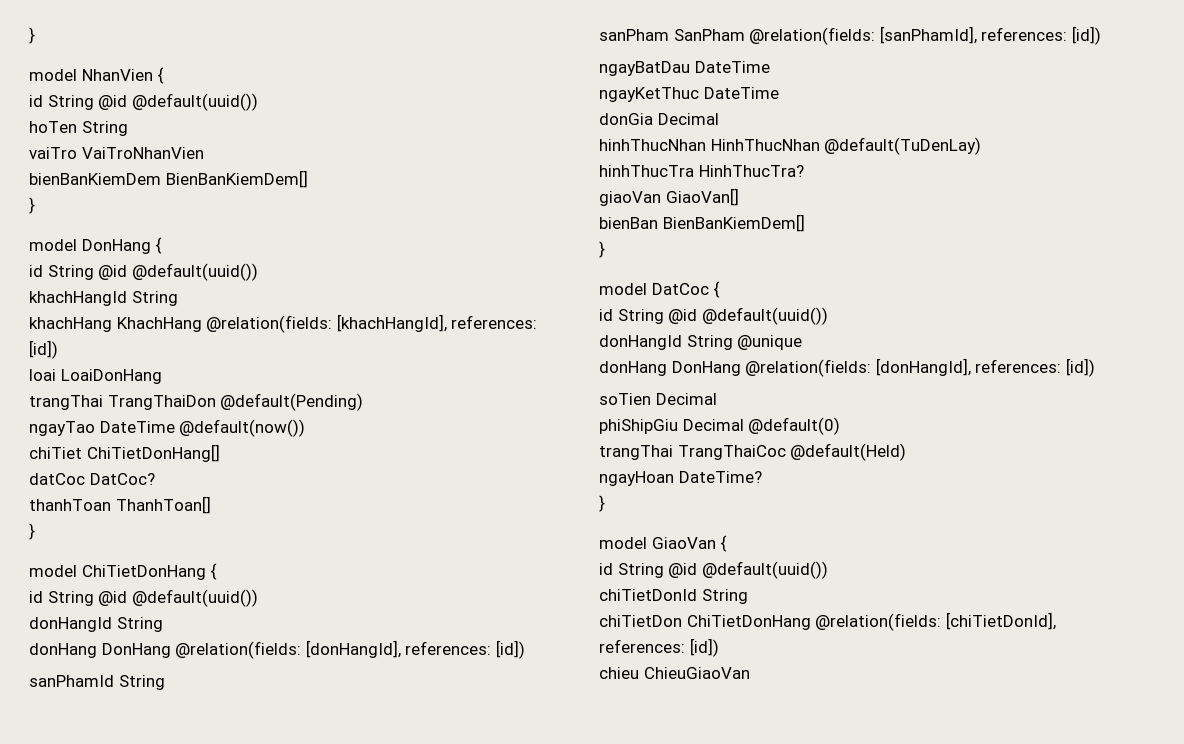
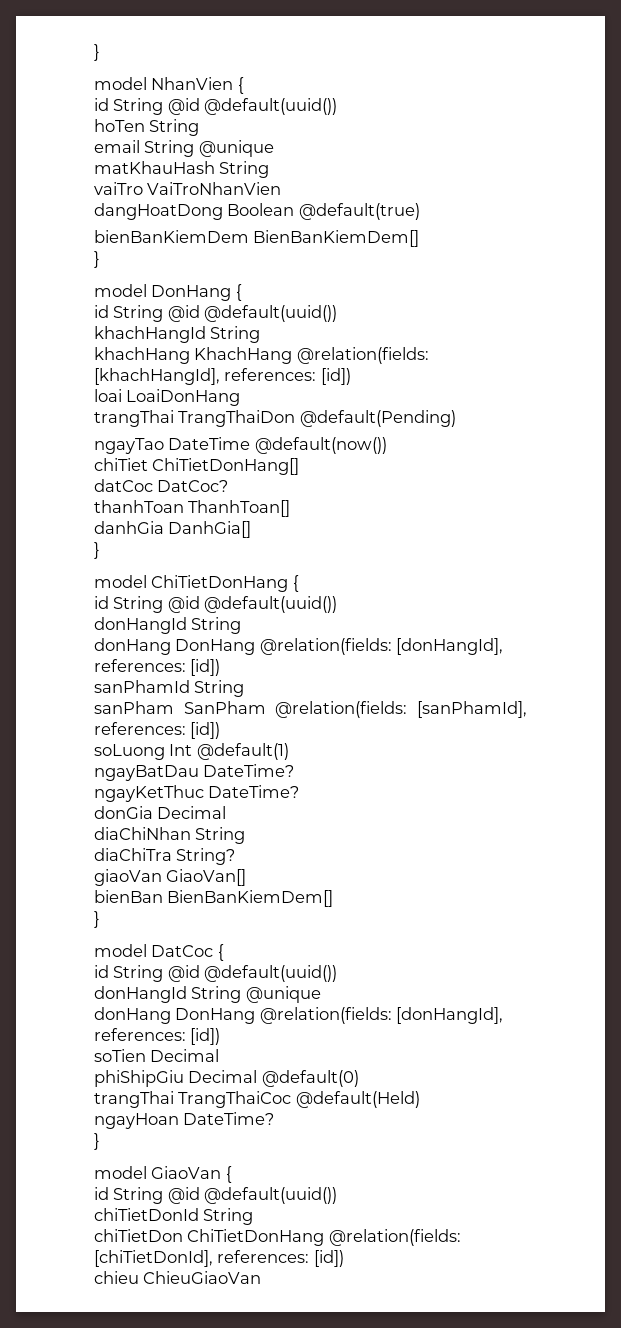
(128, 128) none -> [94,140,274,157] [94,161,270,178] // email String @unique // matKhauHash String
(204, 153) none -> [94,203,420,220] // dangHoatDong Boolean @default(true)
(211, 505) none -> [94,521,252,538] // danhGia DanhGia[]
(1101, 35) none -> [94,743,289,760] // soLuong Int @default(1)
[694,61,770,73] DateTime -> [203,764,295,777] DateTime?
[703,87,779,99] DateTime -> [208,785,300,798] DateTime?
[599,137,982,155] [599,165,804,177] hinhThucNhan HinhThucNhan @default(TuDenLay) // hinhThucTra HinhThucTra? -> [94,827,246,844] [94,848,236,865] diaChiNhan String // diaChiTra String?

